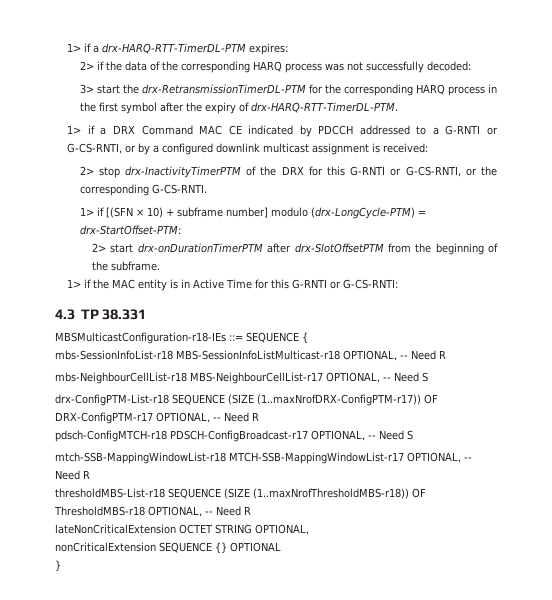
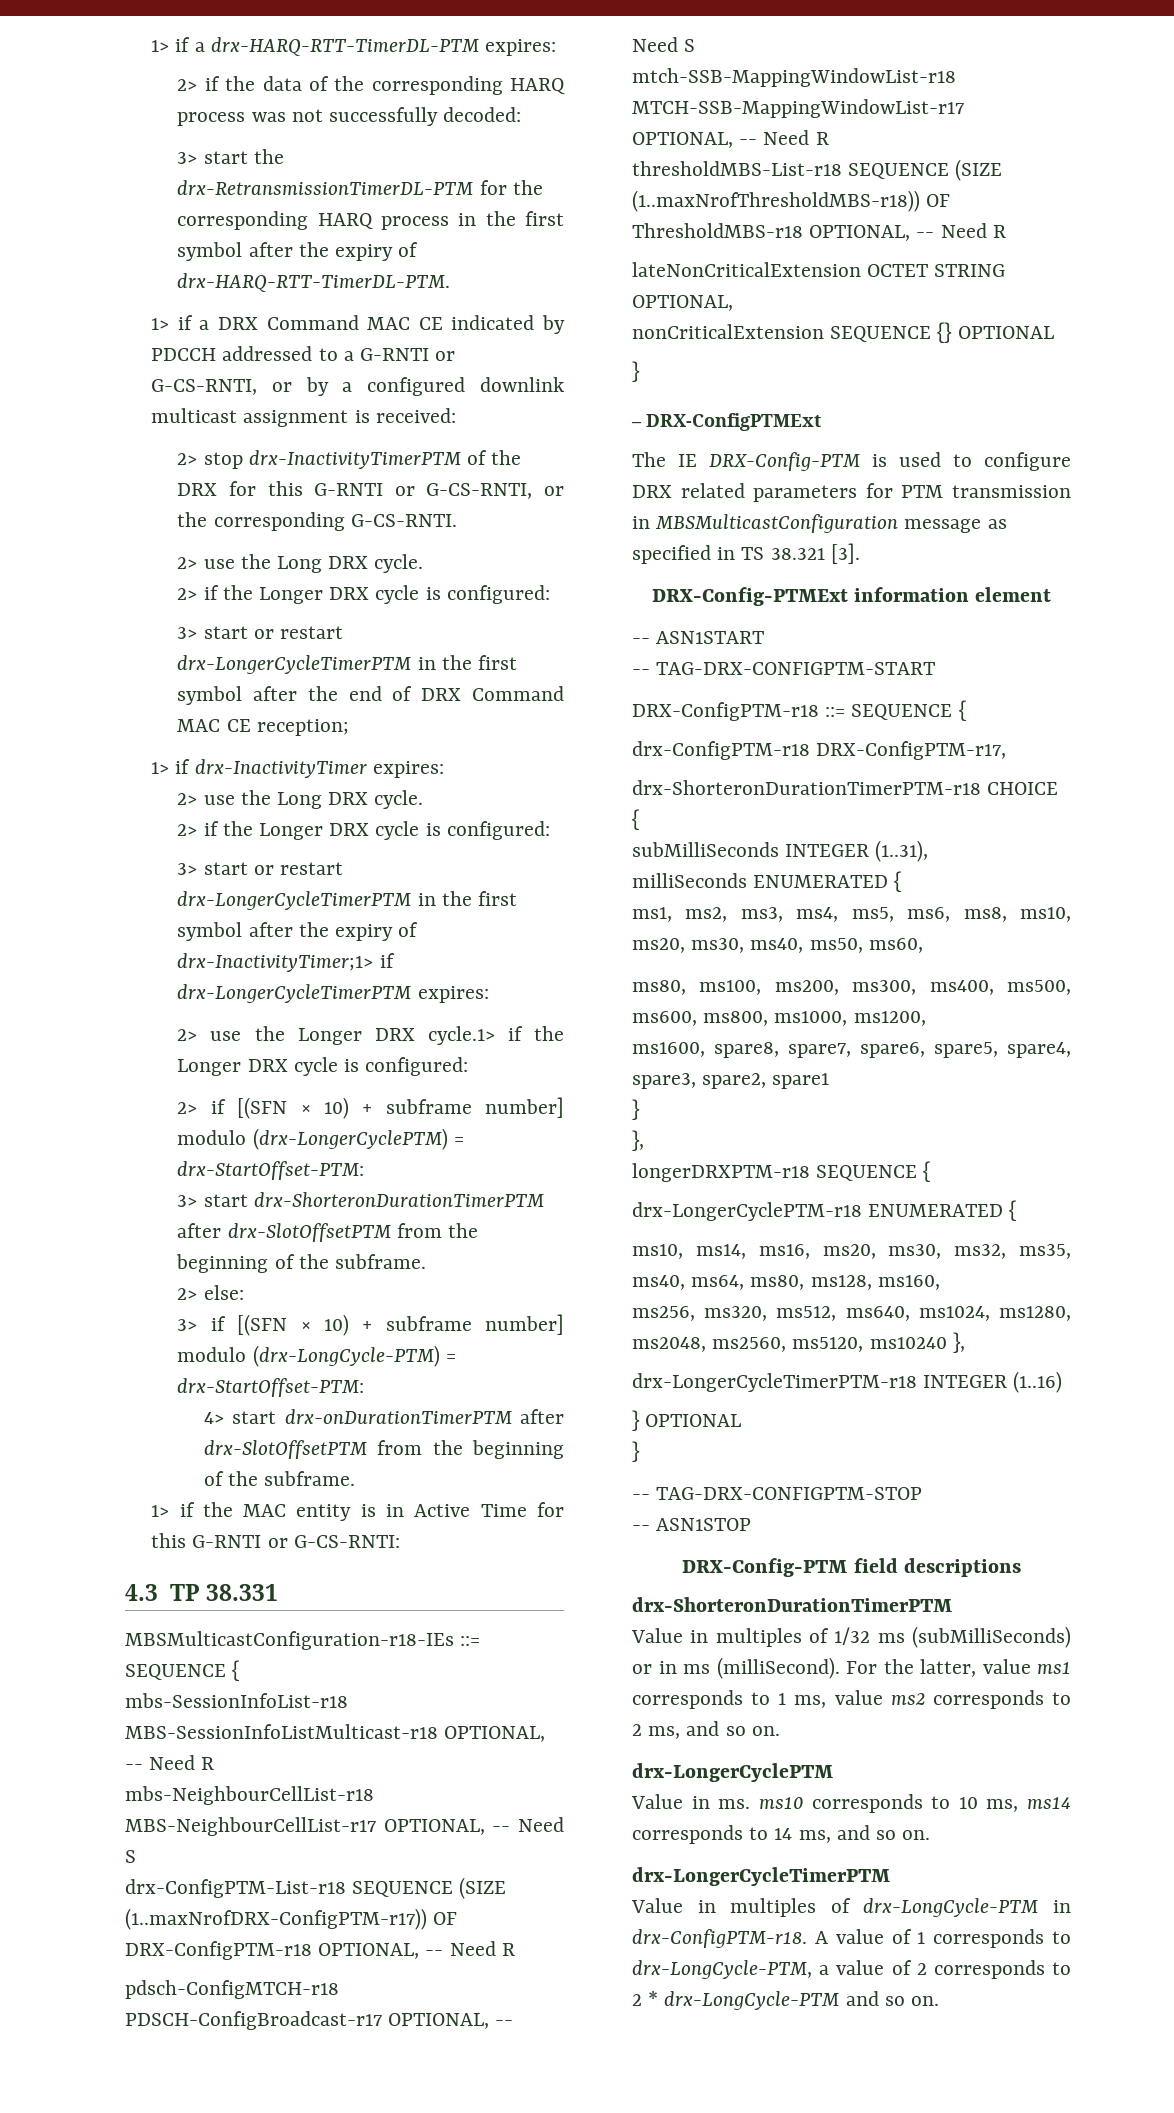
[79,207,94,216] 1> -> [177,554,424,573] [177,585,550,604] [177,626,344,639] [177,655,518,674] [177,686,565,705] [177,719,349,736] [151,759,444,778] [177,790,424,809] [177,821,550,840] [177,862,344,875] [177,891,518,910] [177,922,419,941] [177,953,395,972] [177,984,489,1003] [177,1026,564,1045] [177,1057,469,1076] [177,1097,564,1119] [177,1128,464,1150] [177,1161,365,1180] [177,1192,544,1207] [177,1223,479,1242] [176,1254,427,1273] [177,1285,244,1300] [177,1319,198,1331] 2> use the Long DRX cycle. // 2> if the Longer DRX cycle is configured: // 3> start or restart drx-LongerCycleTimerPTM in the first symbol after the end of DRX Command MAC CE reception; // 1> if drx-InactivityTimer expires: // 2> use the Long DRX cycle. // 2> if the Longer DRX cycle is configured: // 3> start or restart drx-LongerCycleTimerPTM in the first symbol after the expiry of drx-InactivityTimer;1> if drx-LongerCycleTimerPTM expires: // 2> use the Longer DRX cycle.1> if the Longer DRX cycle is configured: // 2> if [(SFN × 10) + subframe number] modulo (drx-LongerCyclePTM) = drx-StartOffset-PTM: // 3> start drx-ShorteronDurationTimerPTM after drx-SlotOffsetPTM from the beginning of the subframe. // 2> else: // 3>
[92,243,107,252] 2> -> [203,1412,224,1424] 4>
[55,412,153,424] DRX-ConfigPTM-r17 -> [125,1941,312,1960] DRX-ConfigPTM-r18
(61, 565) none -> [631,413,821,431] [632,452,1071,471] [632,483,1071,502] [632,514,1007,533] [632,543,860,564] [651,587,1052,606] [632,631,765,644] [632,662,936,675] [632,700,967,721] [632,741,1007,760] [632,780,1059,795] [632,809,640,830] [632,840,929,862] [632,871,903,892] [632,907,1071,922] [632,938,923,953] [632,980,1071,995] [632,1011,926,1026] [632,1042,1071,1058] [632,1073,830,1089] [632,1099,640,1120] [632,1130,644,1151] [632,1161,932,1182] [632,1200,1018,1221] [632,1244,1071,1259] [632,1275,940,1290] [632,1306,1071,1321] [632,1332,965,1353] [632,1371,1063,1393] [632,1410,742,1431] [632,1441,640,1462] [632,1487,923,1500] [632,1518,752,1531] [682,1558,1021,1577] [632,1597,952,1612] [631,1626,1071,1648] [632,1657,1071,1679] [632,1690,1071,1709] [632,1721,780,1739] [632,1763,833,1782] [631,1794,1071,1813] [632,1825,931,1844] [632,1867,890,1886] [631,1898,1071,1917] [632,1929,1071,1948] [632,1960,1071,1979] [632,1991,940,2010] // – DRX-ConfigPTMExt // The IE DRX-Config-PTM is used to configure DRX related parameters for PTM transmission in MBSMulticastConfiguration message as specified in TS 38.321 [3]. // DRX-Config-PTMExt information element // -- ASN1START // -- TAG-DRX-CONFIGPTM-START // DRX-ConfigPTM-r18 ::= SEQUENCE { // drx-ConfigPTM-r18 DRX-ConfigPTM-r17, // drx-ShorteronDurationTimerPTM-r18 CHOICE { // subMilliSeconds INTEGER (1..31), // milliSeconds ENUMERATED { // ms1, ms2, ms3, ms4, ms5, ms6, ms8, ms10, ms20, ms30, ms40, ms50, ms60, // ms80, ms100, ms200, ms300, ms400, ms500, ms600, ms800, ms1000, ms1200, // ms1600, spare8, spare7, spare6, spare5, spare4, spare3, spare2, spare1 // } // }, // longerDRXPTM-r18 SEQUENCE { // drx-LongerCyclePTM-r18 ENUMERATED { // ms10, ms14, ms16, ms20, ms30, ms32, ms35, ms40, ms64, ms80, ms128, ms160, // ms256, ms320, ms512, ms640, ms1024, ms1280, ms2048, ms2560, ms5120, ms10240 }, // drx-LongerCycleTimerPTM-r18 INTEGER (1..16) // } OPTIONAL // } // -- TAG-DRX-CONFIGPTM-STOP // -- ASN1STOP // DRX-Config-PTM field descriptions // drx-ShorteronDurationTimerPTM // Value in multiples of 1/32 ms (subMilliSeconds) or in ms (milliSecond). For the latter, value ms1 corresponds to 1 ms, value ms2 corresponds to 2 ms, and so on. // drx-LongerCyclePTM // Value in ms. ms10 corresponds to 10 ms, ms14 corresponds to 14 ms, and so on. // drx-LongerCycleTimerPTM // Value in multiples of drx-LongCycle-PTM in drx-ConfigPTM-r18. A value of 1 corresponds to drx-LongCycle-PTM, a value of 2 corresponds to 2 * drx-LongCycle-PTM and so on.

